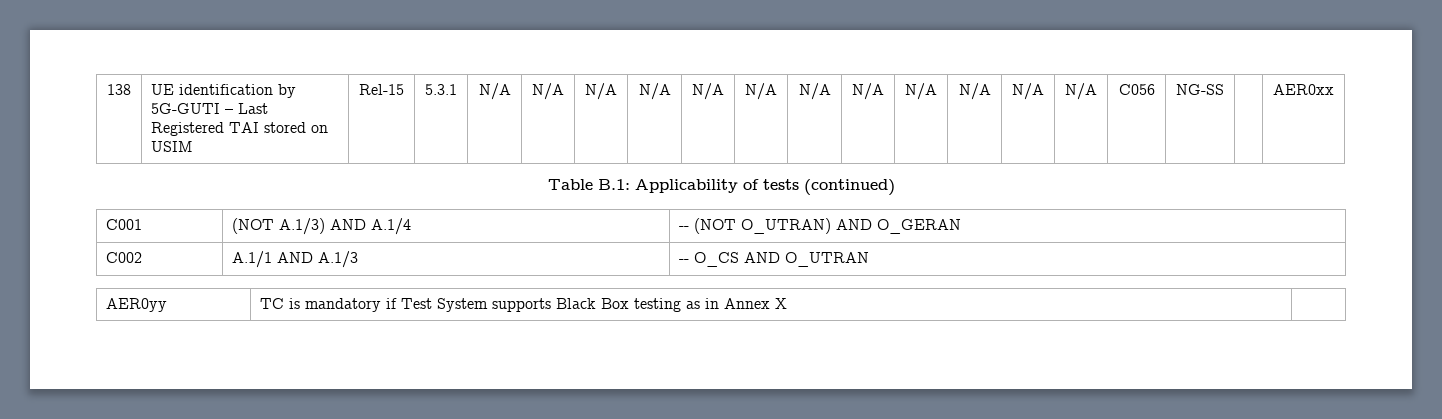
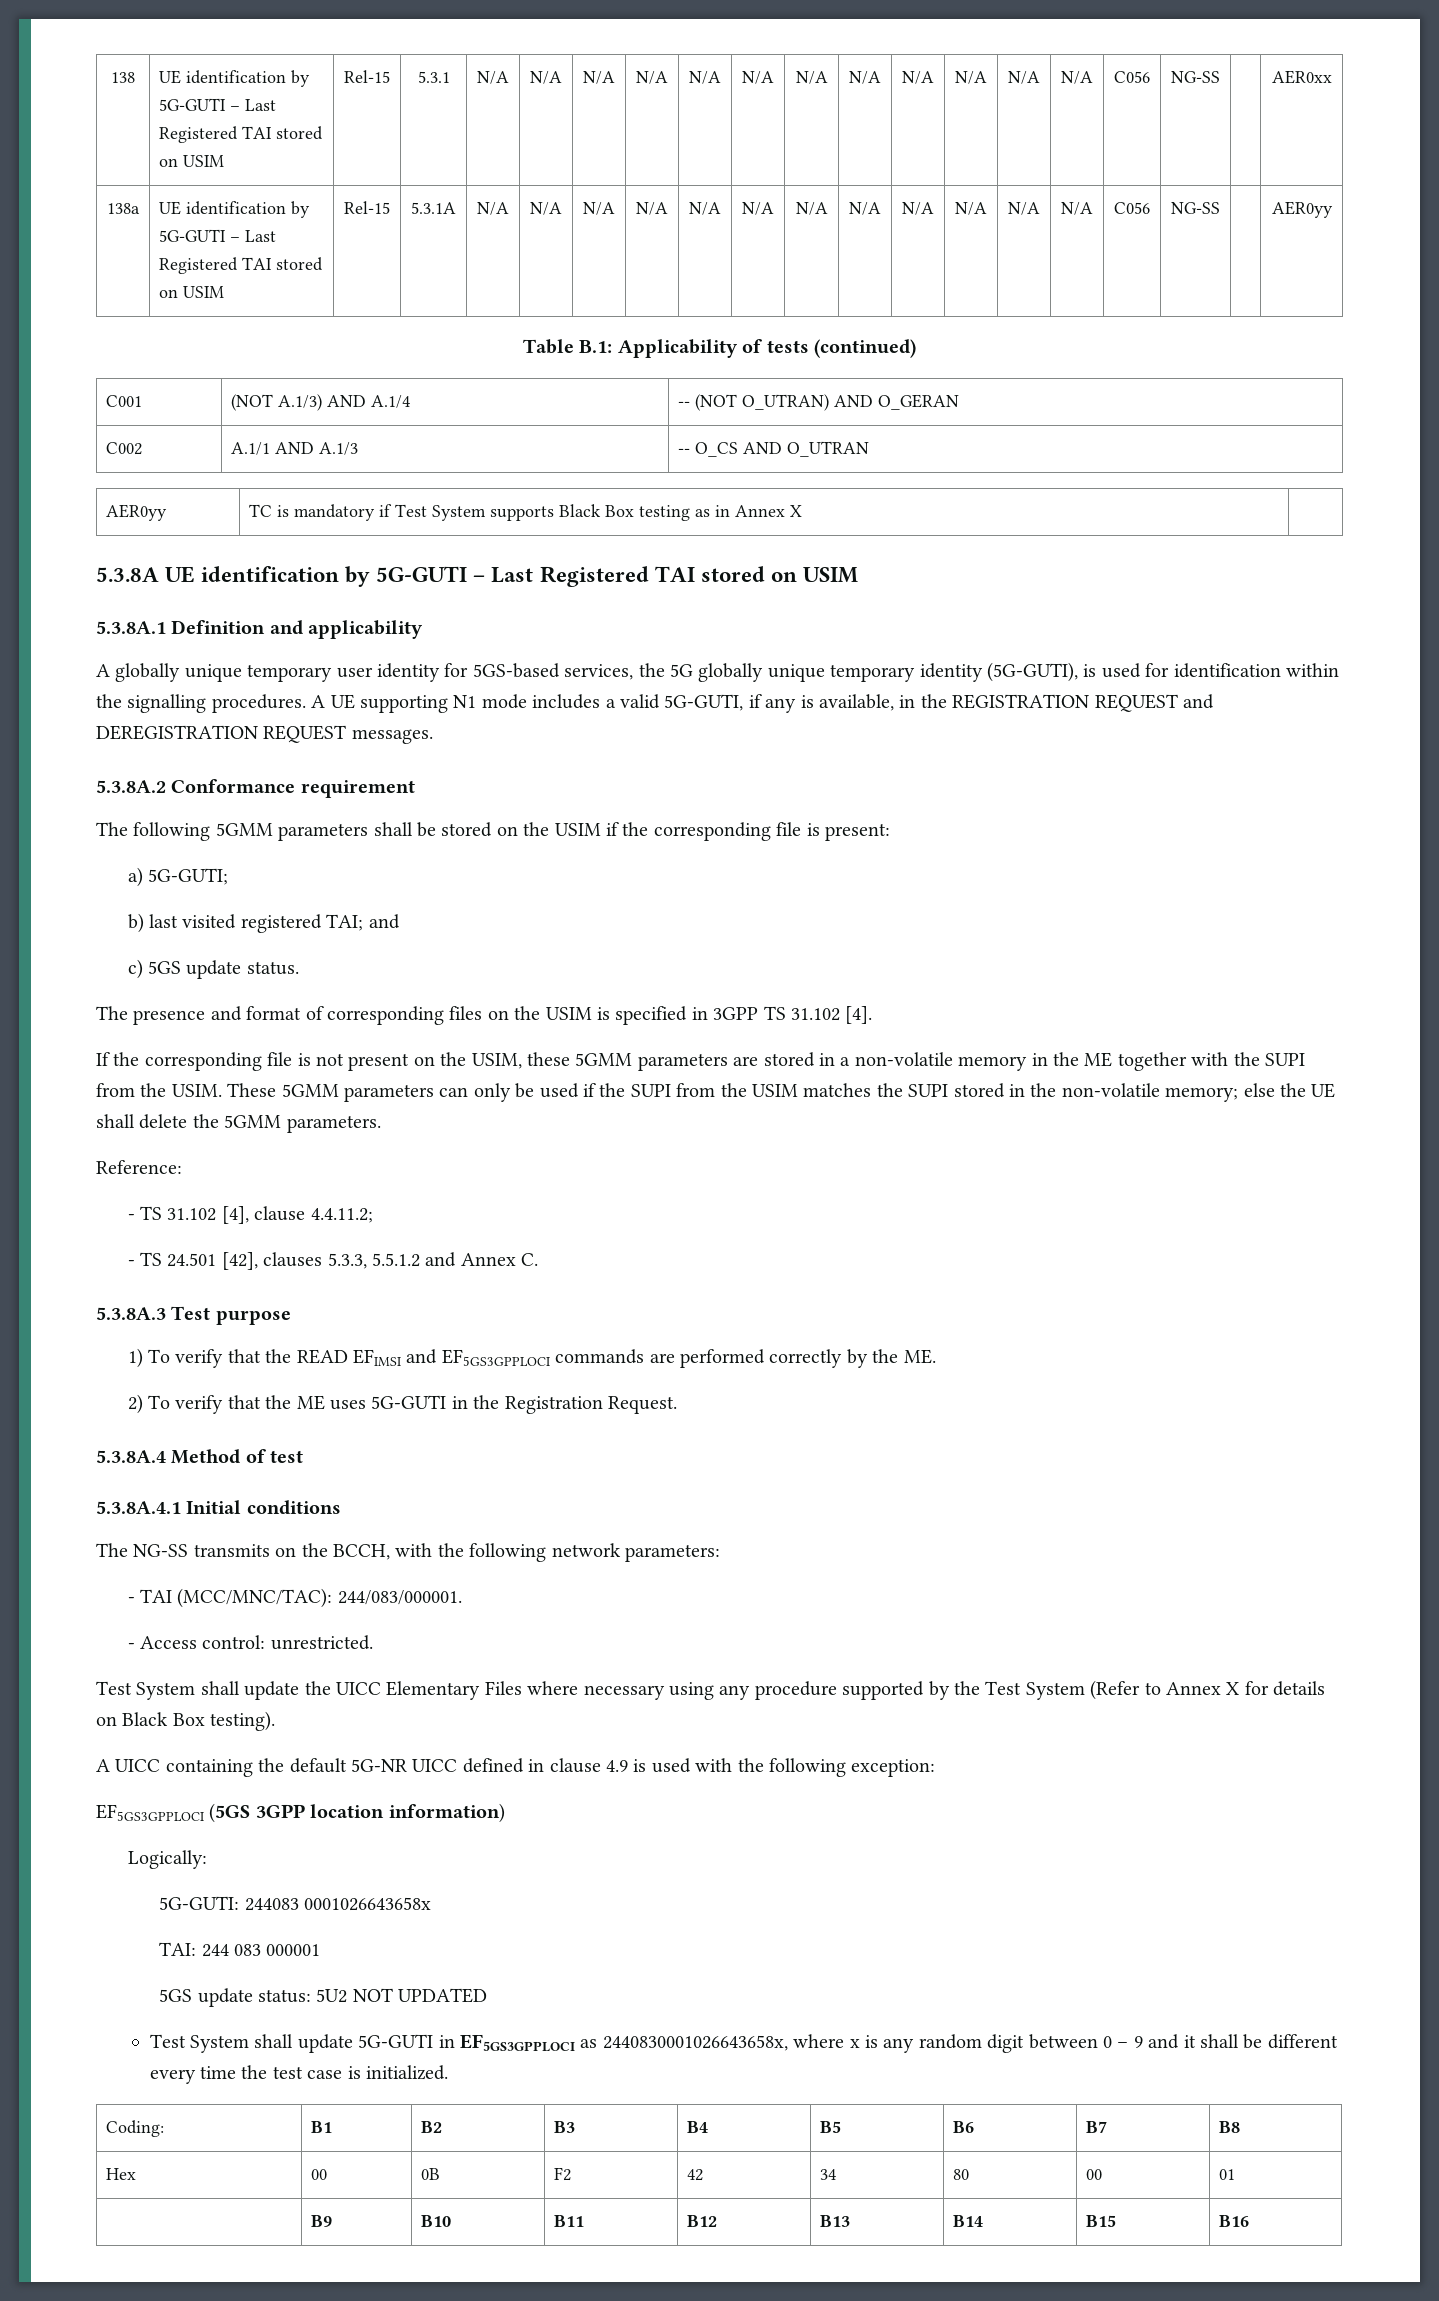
(1334, 89) none -> [107,203,140,214] [159,201,311,218] [159,229,277,242] [159,257,324,274] [159,286,225,298] [344,201,390,214] [411,202,456,214] [477,202,509,215] [530,202,562,215] [583,202,615,215] [636,202,668,215] [689,202,721,215] [742,202,774,215] [795,202,828,215] [849,202,881,215] [902,202,934,215] [955,202,987,215] [1008,202,1040,215] [1061,202,1093,215] [1114,202,1150,214] [1171,202,1220,214] [1271,201,1333,218] // 138a | UE identification by 5G-GUTI – Last Registered TAI stored on USIM | Rel-15 | 5.3.1A | N/A | N/A | N/A | N/A | N/A | N/A | N/A | N/A | N/A | N/A | N/A | N/A | C056 | NG-SS | | AER0yy
(788, 303) none -> [96,566,858,587] [96,620,424,639] [96,662,1339,682] [96,694,1214,713] [96,725,433,744] [96,779,415,798] [96,822,890,841] [127,867,228,887] [127,913,400,933] [127,959,299,979] [96,1006,873,1025] [96,1052,1305,1071] [96,1083,1336,1102] [96,1114,381,1133] [96,1160,182,1174] [127,1206,373,1224] [127,1252,539,1270] [96,1306,291,1325] [127,1348,936,1368] [127,1394,677,1414] [96,1449,304,1464] [96,1500,341,1515] [96,1543,720,1562] [127,1588,462,1608] [127,1635,373,1650] [96,1680,1326,1700] [96,1711,276,1731] [96,1758,936,1777] [96,1803,505,1823] [127,1850,207,1869] [159,1896,431,1911] [159,1942,321,1957] [159,1988,488,2007] [149,2034,1338,2053] [149,2065,448,2084] [106,2120,165,2137] [311,2121,333,2133] [421,2121,443,2133] [554,2121,576,2133] [687,2121,709,2133] [820,2121,842,2133] [953,2121,975,2133] [1086,2121,1108,2133] [1219,2121,1241,2133] [106,2168,137,2180] [311,2169,328,2180] [421,2168,441,2180] [554,2167,572,2181] [687,2169,704,2181] [820,2169,837,2180] [953,2169,970,2180] [1086,2169,1103,2180] [1219,2169,1236,2180] [311,2215,333,2227] [421,2215,452,2227] [554,2215,585,2227] [687,2215,718,2227] [820,2215,851,2227] [953,2215,984,2227] [1086,2215,1117,2227] [1219,2215,1250,2227] // 5.3.8A UE identification by 5G-GUTI – Last Registered TAI stored on USIM // 5.3.8A.1 Definition and applicability // A globally unique temporary user identity for 5GS-based services, the 5G globally unique temporary identity (5G-GUTI), is used for identification within the signalling procedures. A UE supporting N1 mode includes a valid 5G-GUTI, if any is available, in the REGISTRATION REQUEST and DEREGISTRATION REQUEST messages. // 5.3.8A.2 Conformance requirement // The following 5GMM parameters shall be stored on the USIM if the corresponding file is present: // a) 5G-GUTI; // b) last visited registered TAI; and // c) 5GS update status. // The presence and format of corresponding files on the USIM is specified in 3GPP TS 31.102 [4]. // If the corresponding file is not present on the USIM, these 5GMM parameters are stored in a non-volatile memory in the ME together with the SUPI from the USIM. These 5GMM parameters can only be used if the SUPI from the USIM matches the SUPI stored in the non-volatile memory; else the UE shall delete the 5GMM parameters. // Reference: // - TS 31.102 [4], clause 4.4.11.2; // - TS 24.501 [42], clauses 5.3.3, 5.5.1.2 and Annex C. // 5.3.8A.3 Test purpose // 1) To verify that the READ EFIMSI and EF5GS3GPPLOCI commands are performed correctly by the ME. // 2) To verify that the ME uses 5G-GUTI in the Registration Request. // 5.3.8A.4 Method of test // 5.3.8A.4.1 Initial conditions // The NG-SS transmits on the BCCH, with the following network parameters: // - TAI (MCC/MNC/TAC): 244/083/000001. // - Access control: unrestricted. // Test System shall update the UICC Elementary Files where necessary using any procedure supported by the Test System (Refer to Annex X for details on Black Box testing). // A UICC containing the default 5G-NR UICC defined in clause 4.9 is used with the following exception: // EF5GS3GPPLOCI (5GS 3GPP location information) // Logically: // 5G-GUTI: 244083 0001026643658x // TAI: 244 083 000001 // 5GS update status: 5U2 NOT UPDATED // Test System shall update 5G-GUTI in EF5GS3GPPLOCI as 2440830001026643658x, where x is any random digit between 0 – 9 and it shall be different every time the test case is initialized. // Coding: | B1 | B2 | B3 | B4 | B5 | B6 | B7 | B8 // Hex | 00 | 0B | F2 | 42 | 34 | 80 | 00 | 01 // | B9 | B10 | B11 | B12 | B13 | B14 | B15 | B16

